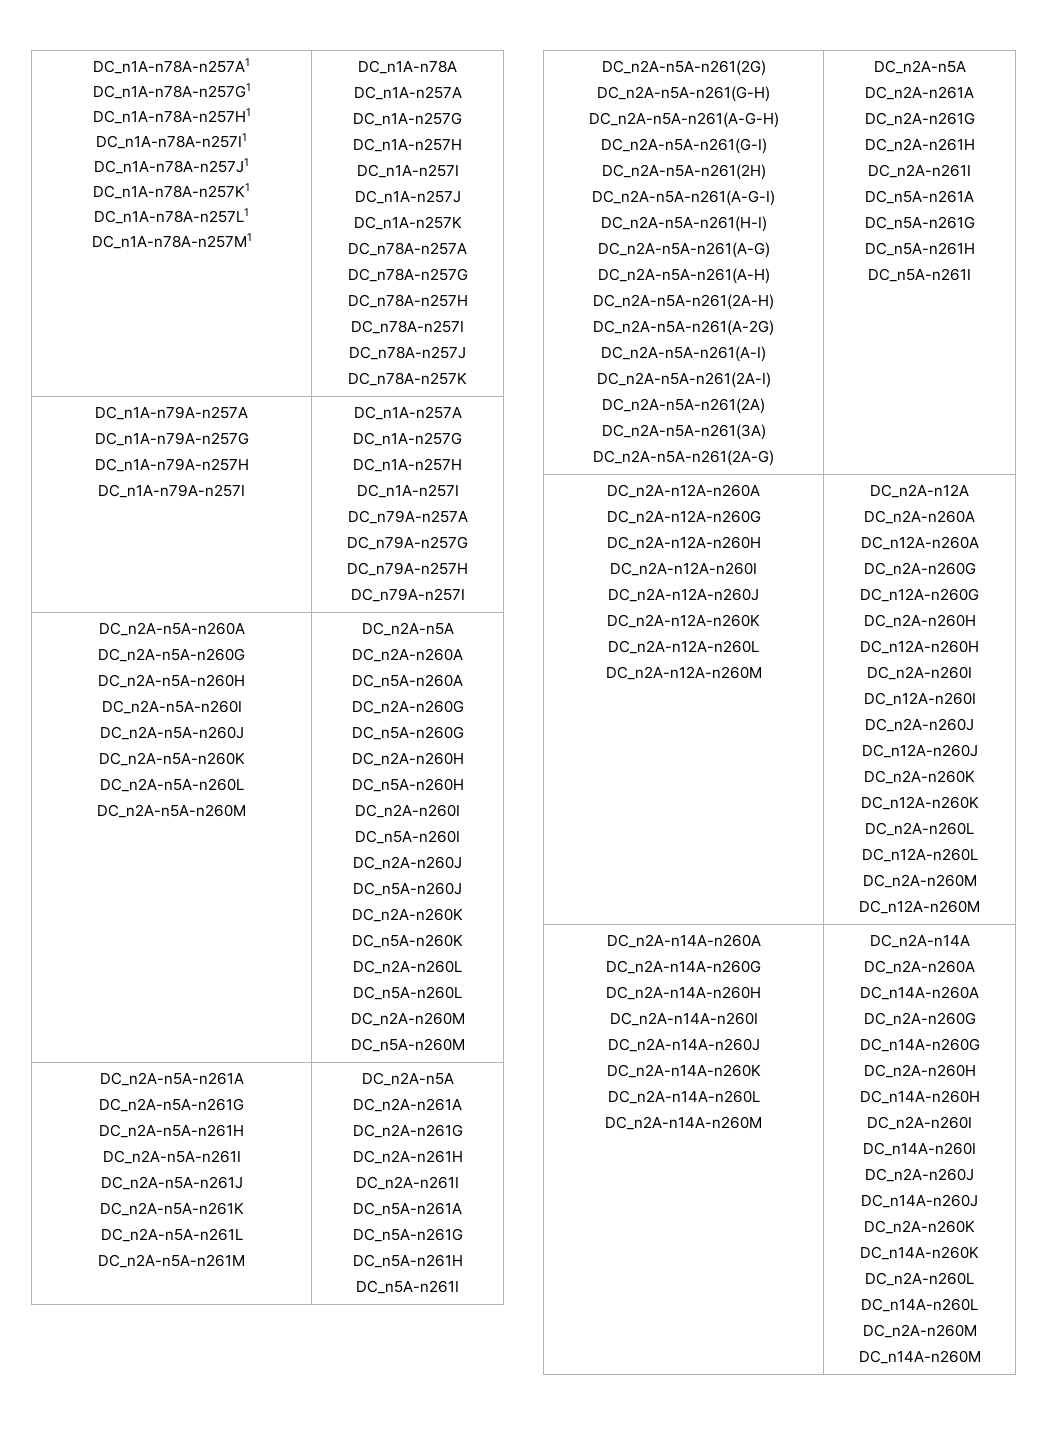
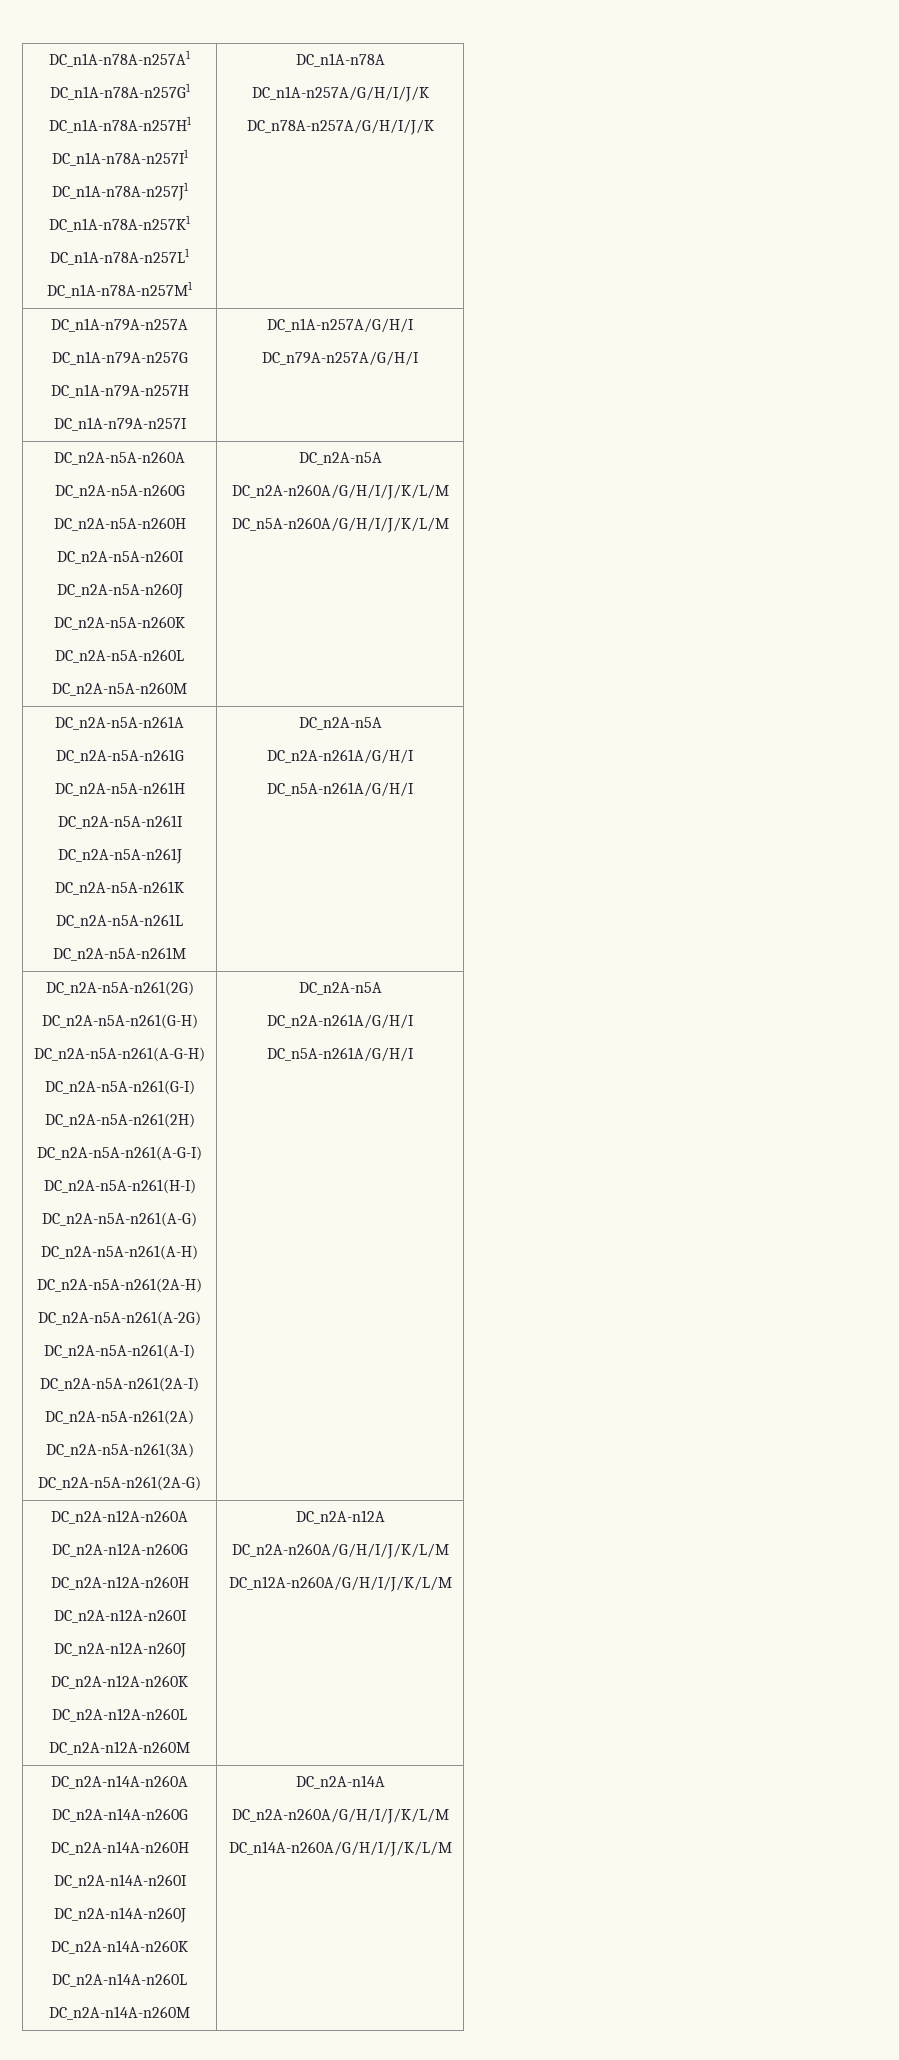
[353,86,462,100] [353,112,462,126] [353,138,462,152] [356,164,459,178] [354,190,461,204] [353,216,462,230] [348,242,467,256] [347,268,468,282] [347,294,468,308] [351,320,464,334] [349,346,466,360] [348,372,467,386] [95,406,248,420] [94,432,249,446] [94,458,249,472] [98,484,245,498] [353,406,462,420] [353,432,462,446] [353,458,462,472] [356,484,459,498] [347,510,468,524] [347,536,468,550] [347,562,468,576] [350,588,465,602] DC_n1A-n257A // DC_n1A-n257G // DC_n1A-n257H // DC_n1A-n257I // DC_n1A-n257J // DC_n1A-n257K // DC_n78A-n257A // DC_n78A-n257G // DC_n78A-n257H // DC_n78A-n257I // DC_n78A-n257J // DC_n78A-n257K // DC_n1A-n79A-n257A // DC_n1A-n79A-n257G // DC_n1A-n79A-n257H // DC_n1A-n79A-n257I | DC_n1A-n257A // DC_n1A-n257G // DC_n1A-n257H // DC_n1A-n257I // DC_n79A-n257A // DC_n79A-n257G // DC_n79A-n257H // DC_n79A-n257I -> [251,86,429,102] [246,119,434,135] [51,318,188,332] [51,351,188,365] [50,384,189,398] [53,417,187,431] [267,318,414,333] [262,351,419,366] DC_n1A-n257A/G/H/I/J/K // DC_n78A-n257A/G/H/I/J/K // DC_n1A-n79A-n257A // DC_n1A-n79A-n257G // DC_n1A-n79A-n257H // DC_n1A-n79A-n257I | DC_n1A-n257A/G/H/I // DC_n79A-n257A/G/H/I
[352,648,463,662] [352,674,463,688] [351,700,464,714] [351,726,464,740] [351,752,464,766] [351,778,464,792] [355,804,460,818] [355,830,460,844] [353,856,462,870] [353,882,462,896] [352,908,463,922] [352,934,463,948] [353,960,462,974] [353,986,462,1000] [350,1012,465,1026] [350,1038,465,1052] DC_n2A-n260A // DC_n5A-n260A // DC_n2A-n260G // DC_n5A-n260G // DC_n2A-n260H // DC_n5A-n260H // DC_n2A-n260I // DC_n5A-n260I // DC_n2A-n260J // DC_n5A-n260J // DC_n2A-n260K // DC_n5A-n260K // DC_n2A-n260L // DC_n5A-n260L // DC_n2A-n260M // DC_n5A-n260M -> [231,484,449,500] [231,517,449,533] DC_n2A-n260A/G/H/I/J/K/L/M // DC_n5A-n260A/G/H/I/J/K/L/M
[353,1098,462,1112] [352,1124,463,1138] [352,1150,463,1164] [356,1176,459,1190] [353,1202,462,1216] [352,1228,463,1242] [352,1254,463,1268] [356,1280,459,1294] DC_n2A-n261A // DC_n2A-n261G // DC_n2A-n261H // DC_n2A-n261I // DC_n5A-n261A // DC_n5A-n261G // DC_n5A-n261H // DC_n5A-n261I -> [267,749,414,764] [267,782,414,797] DC_n2A-n261A/G/H/I // DC_n5A-n261A/G/H/I
[865,86,974,100] [864,112,975,126] [864,138,975,152] [868,164,971,178] [865,190,974,204] [864,216,975,230] [864,242,975,256] [868,268,971,282] DC_n2A-n261A // DC_n2A-n261G // DC_n2A-n261H // DC_n2A-n261I // DC_n5A-n261A // DC_n5A-n261G // DC_n5A-n261H // DC_n5A-n261I -> [267,1014,414,1029] [267,1047,414,1062] DC_n2A-n261A/G/H/I // DC_n5A-n261A/G/H/I
[864,510,975,524] [860,536,979,550] [863,562,976,576] [860,588,979,602] [863,614,976,628] [860,640,979,654] [867,666,972,680] [863,692,976,706] [865,718,974,732] [861,744,978,758] [864,770,975,784] [860,796,979,810] [865,822,974,836] [861,848,978,862] [862,874,977,888] [859,900,980,914] DC_n2A-n260A // DC_n12A-n260A // DC_n2A-n260G // DC_n12A-n260G // DC_n2A-n260H // DC_n12A-n260H // DC_n2A-n260I // DC_n12A-n260I // DC_n2A-n260J // DC_n12A-n260J // DC_n2A-n260K // DC_n12A-n260K // DC_n2A-n260L // DC_n12A-n260L // DC_n2A-n260M // DC_n12A-n260M -> [231,1543,449,1559] [228,1576,452,1592] DC_n2A-n260A/G/H/I/J/K/L/M // DC_n12A-n260A/G/H/I/J/K/L/M
[864,960,975,974] [860,986,979,1000] [863,1012,976,1026] [859,1038,980,1052] [863,1064,976,1078] [859,1090,980,1104] [867,1116,972,1130] [863,1142,976,1156] [865,1168,974,1182] [861,1194,978,1208] [864,1220,975,1234] [860,1246,979,1260] [865,1272,974,1286] [861,1298,978,1312] [862,1324,977,1338] [858,1350,981,1364] DC_n2A-n260A // DC_n14A-n260A // DC_n2A-n260G // DC_n14A-n260G // DC_n2A-n260H // DC_n14A-n260H // DC_n2A-n260I // DC_n14A-n260I // DC_n2A-n260J // DC_n14A-n260J // DC_n2A-n260K // DC_n14A-n260K // DC_n2A-n260L // DC_n14A-n260L // DC_n2A-n260M // DC_n14A-n260M -> [231,1808,449,1824] [228,1841,452,1857] DC_n2A-n260A/G/H/I/J/K/L/M // DC_n14A-n260A/G/H/I/J/K/L/M

